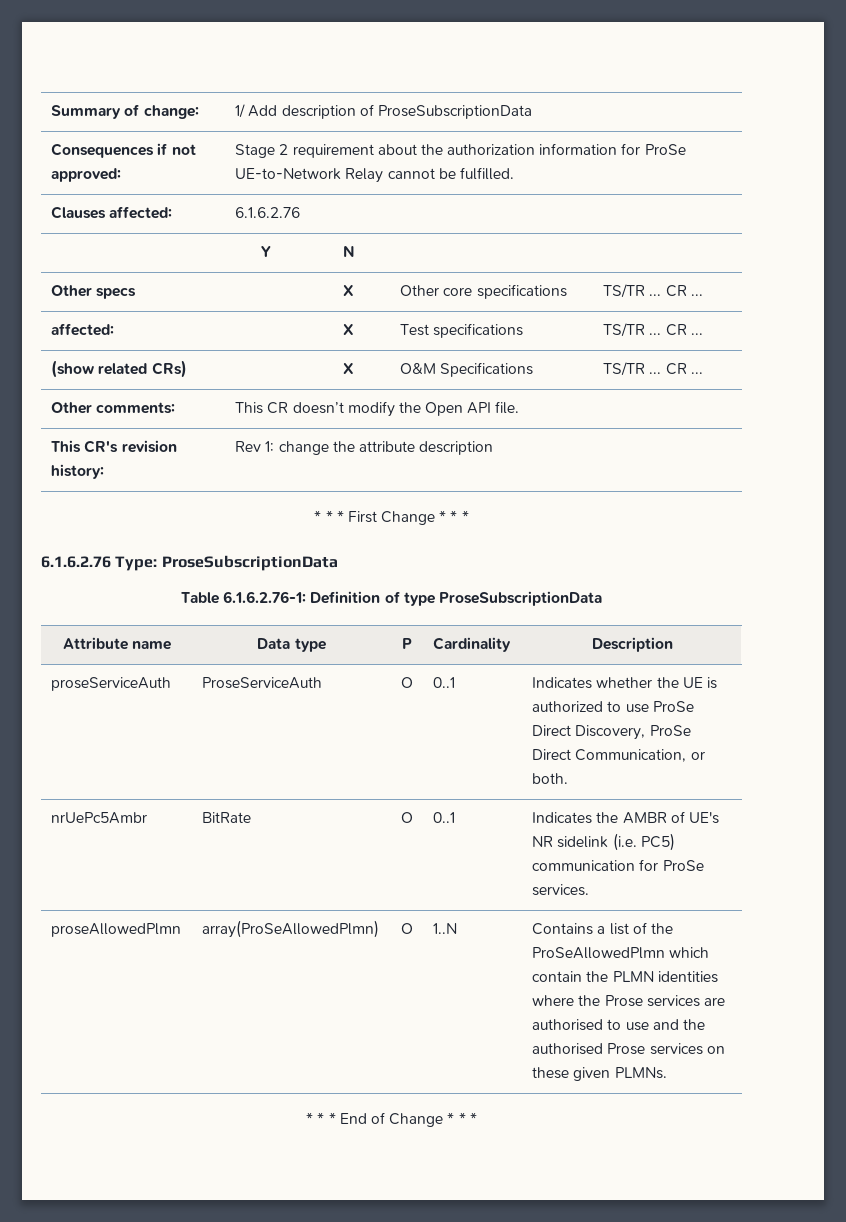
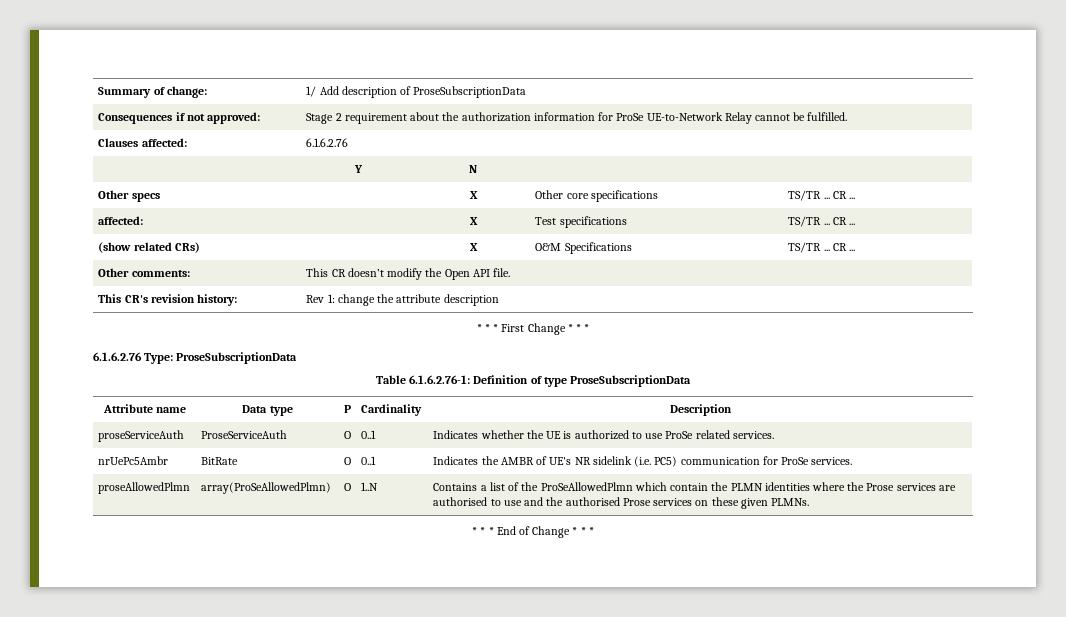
[532,725,691,740] [532,749,705,762] [532,773,569,784] Direct Discovery, ProSe Direct Communication, or both. -> [695,430,774,439] related services.

